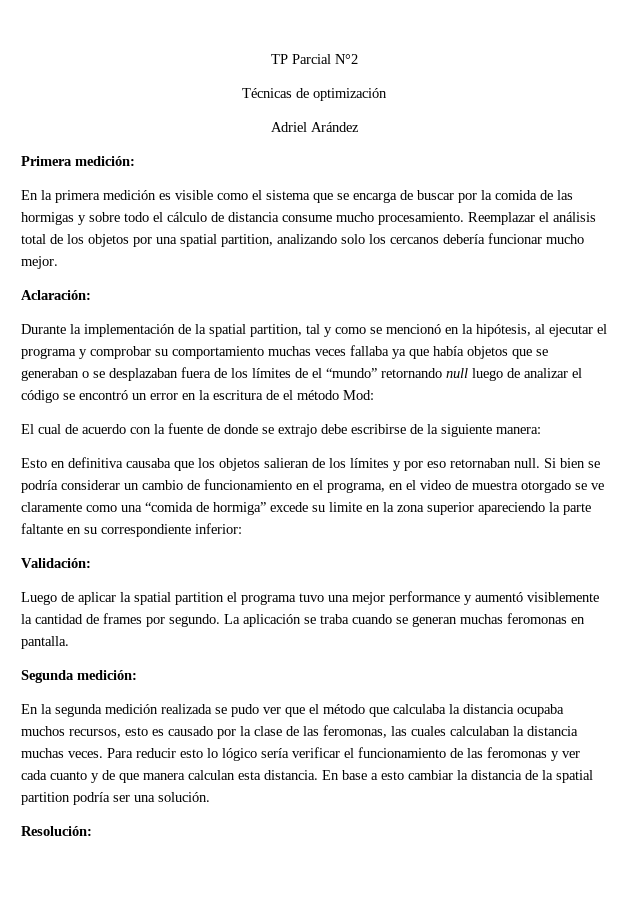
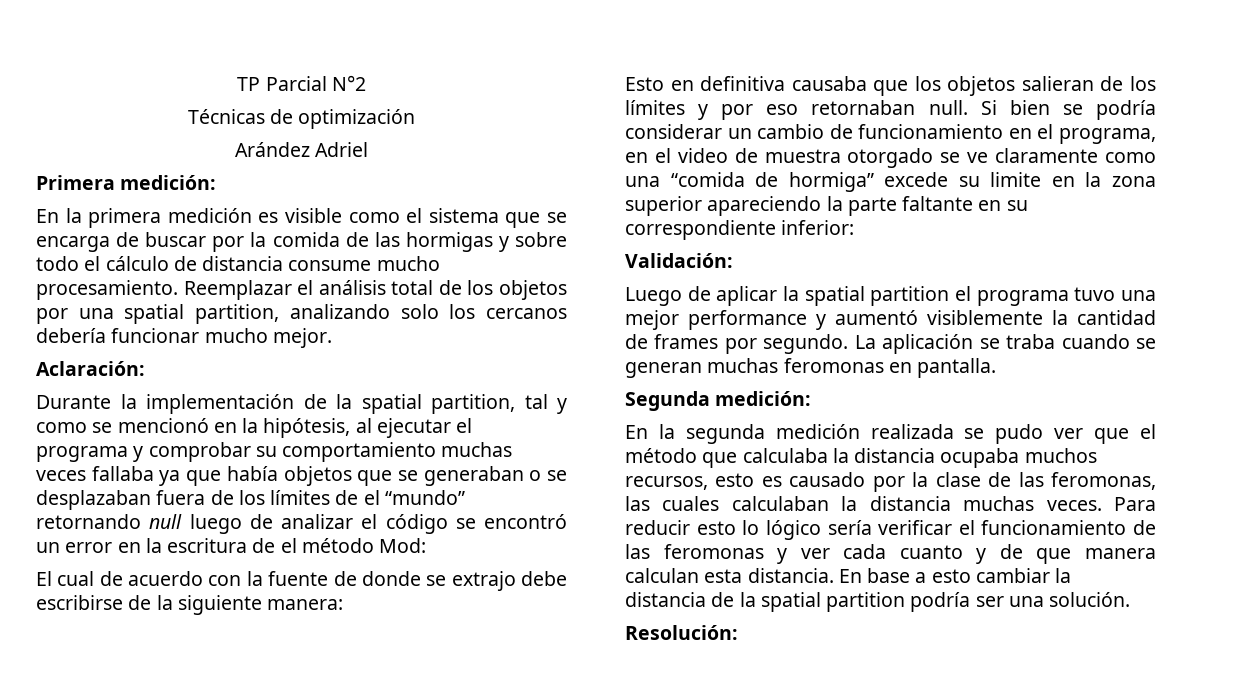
(387, 94) none -> [234,142,310,157] Arández
[310,122,359,132] Arández -> (369, 149) none

